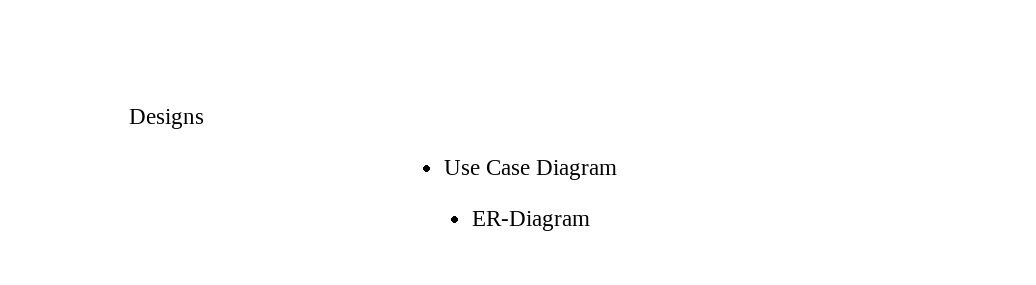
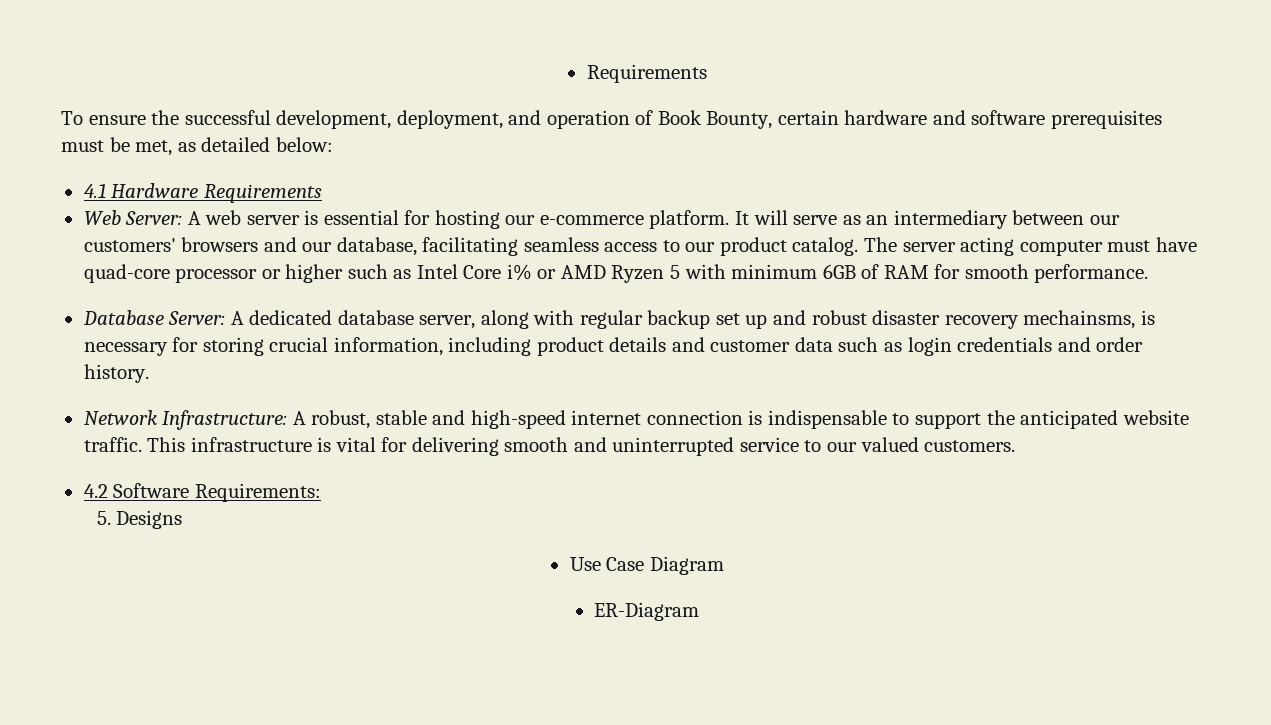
(128, 119) none -> [586,64,707,83] [61,110,1163,129] [61,137,333,156] [83,183,322,203] [83,210,1120,229] [83,237,1197,256] [83,264,1149,283] [82,310,1155,329] [83,337,1144,356] [83,364,149,383] [83,410,1189,430] [83,437,1016,456] [83,483,321,502] [96,511,111,525] Requirements // To ensure the successful development, deployment, and operation of Book Bounty, certain hardware and software prerequisites must be met, as detailed below: // 4.1 Hardware Requirements // Web Server: A web server is essential for hosting our e-commerce platform. It will serve as an intermediary between our customers' browsers and our database, facilitating seamless access to our product catalog. The server acting computer must have quad-core processor or higher such as Intel Core i% or AMD Ryzen 5 with minimum 6GB of RAM for smooth performance. // Database Server: A dedicated database server, along with regular backup set up and robust disaster recovery mechainsms, is necessary for storing crucial information, including product details and customer data such as login credentials and order history. // Network Infrastructure: A robust, stable and high-speed internet connection is indispensable to support the anticipated website traffic. This infrastructure is vital for delivering smooth and uninterrupted service to our valued customers. // 4.2 Software Requirements: // 5.

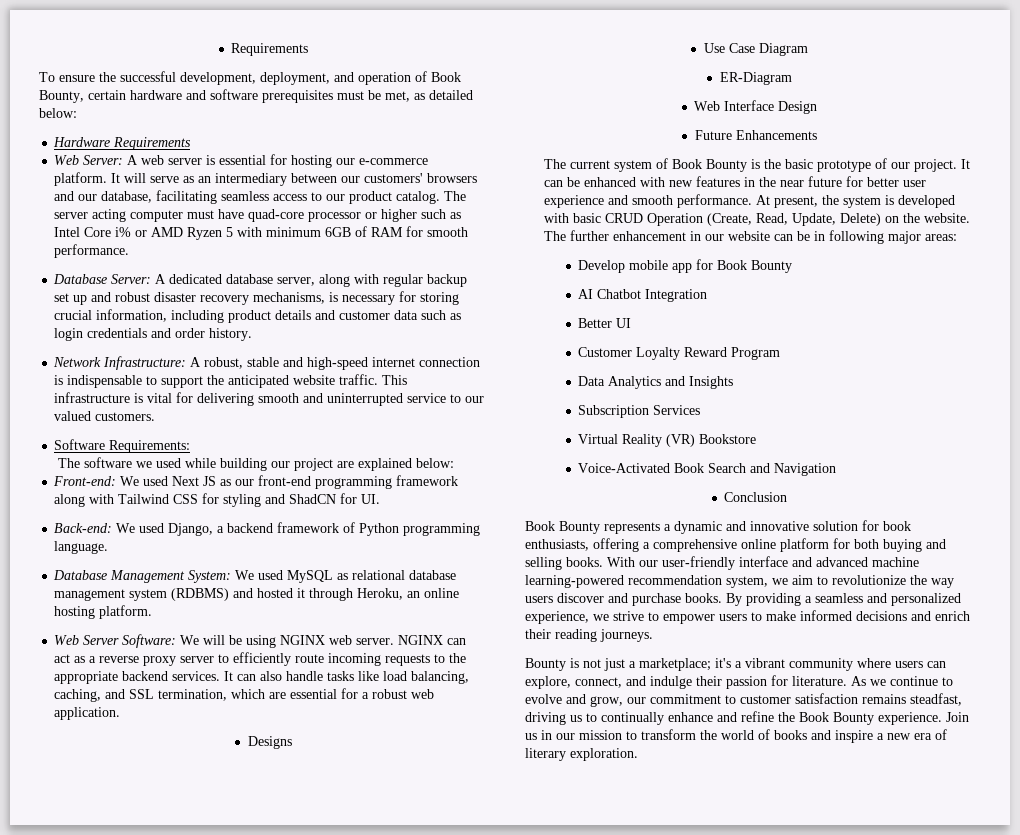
[83,183,106,198] 4.1 -> (77, 113) none
[1023,310,1136,329] mechainsms, -> [253,292,326,304] mechanisms,
[83,484,108,498] 4.2 -> (156, 416) none
[96,511,111,525] 5. -> [57,457,454,471] [53,475,459,489] [54,493,381,507] [54,522,481,536] [54,541,109,554] [53,570,457,583] [54,588,460,601] [54,605,153,619] [54,634,467,648] [54,652,467,666] [54,671,470,684] [54,688,435,702] [54,707,121,720] The software we used while building our project are explained below: // Front-end: We used Next JS as our front-end programming framework along with Tailwind CSS for styling and ShadCN for UI. // Back-end: We used Django, a backend framework of Python programming language. // Database Management System: We used MySQL as relational database management system (RDBMS) and hosted it through Heroku, an online hosting platform. // Web Server Software: We will be using NGINX web server. NGINX can act as a reverse proxy server to efficiently route incoming requests to the appropriate backend services. It can also handle tasks like load balancing, caching, and SSL termination, which are essential for a robust web application. //
(700, 611) none -> [694,100,818,114] [694,130,817,140] [543,158,970,172] [543,176,926,187] [543,194,955,208] [543,213,970,226] [543,230,957,244] [578,259,793,273] [578,289,708,302] [578,318,632,328] [578,347,781,360] [578,376,734,389] [578,405,701,418] [578,434,757,447] [578,463,837,476] [724,492,788,502] [525,520,911,534] [525,538,946,552] [525,556,919,570] [525,575,954,588] [525,593,961,606] [525,610,970,624] [525,629,653,642] [525,658,946,671] [525,675,953,689] [525,693,962,707] [525,711,969,725] [525,729,947,743] [525,748,638,761] // Web Interface Design // Future Enhancements // The current system of Book Bounty is the basic prototype of our project. It can be enhanced with new features in the near future for better user experience and smooth performance. At present, the system is developed with basic CRUD Operation (Create, Read, Update, Delete) on the website. The further enhancement in our website can be in following major areas: // Develop mobile app for Book Bounty // AI Chatbot Integration // Better UI // Customer Loyalty Reward Program // Data Analytics and Insights // Subscription Services // Virtual Reality (VR) Bookstore // Voice-Activated Book Search and Navigation // Conclusion // Book Bounty represents a dynamic and innovative solution for book enthusiasts, offering a comprehensive online platform for both buying and selling books. With our user-friendly interface and advanced machine learning-powered recommendation system, we aim to revolutionize the way users discover and purchase books. By providing a seamless and personalized experience, we strive to empower users to make informed decisions and enrich their reading journeys. // Bounty is not just a marketplace; it's a vibrant community where users can explore, connect, and indulge their passion for literature. As we continue to evolve and grow, our commitment to customer satisfaction remains steadfast, driving us to continually enhance and refine the Book Bounty experience. Join us in our mission to transform the world of books and inspire a new era of literary exploration.

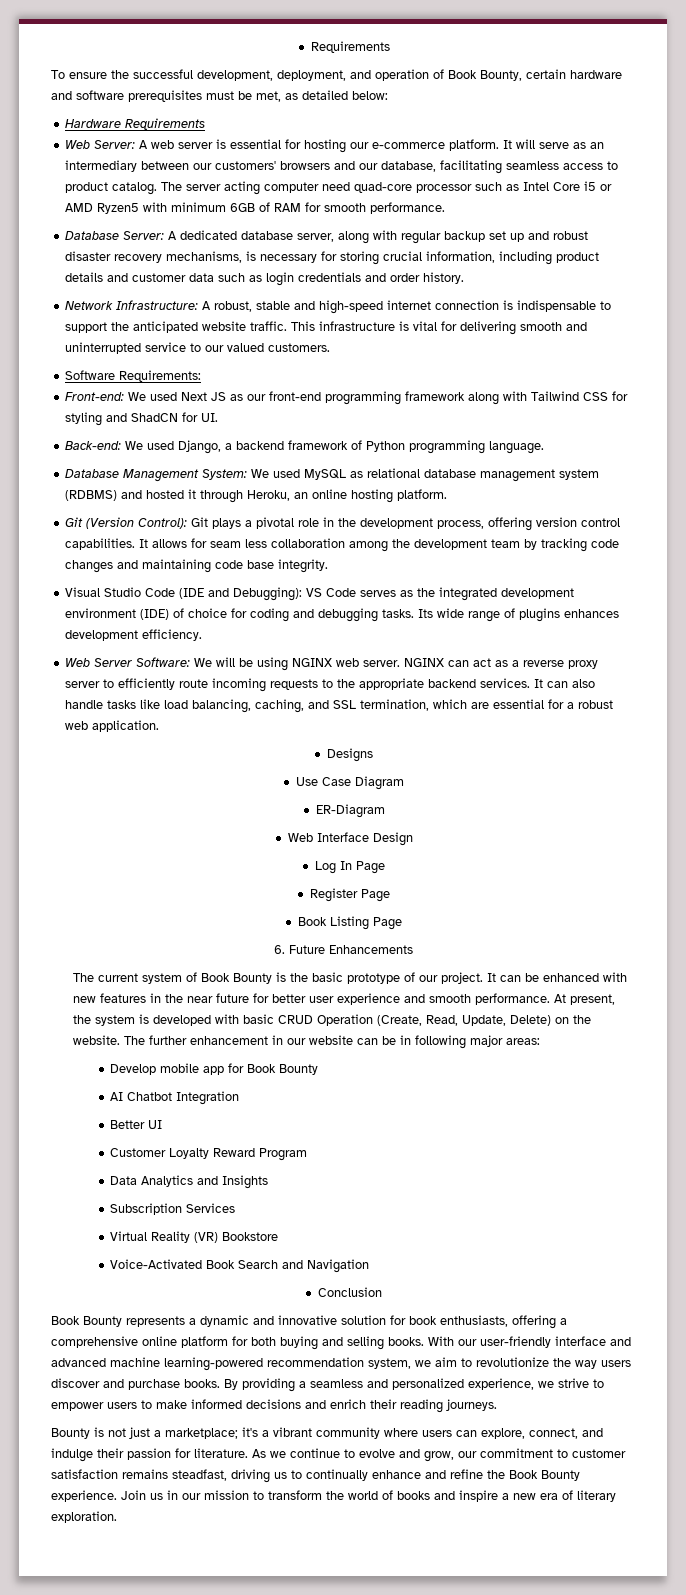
[326,194,346,201] our -> (619, 165) none
[187,209,418,222] must have quad-core processor or higher -> [322,182,473,193] need quad-core processor
[115,227,132,237] i% -> [584,181,597,191] i5
[187,227,234,240] Ryzen 5 -> [97,203,140,214] Ryzen5
[57,457,454,471] // The software we used while building our project are explained below: -> (202, 376) none
(153, 612) none -> [65,517,621,531] [65,538,620,552] [65,559,329,573] [65,587,575,601] [65,608,620,622] [65,629,203,641] // Git (Version Control): Git plays a pivotal role in the development process, offering version control capabilities. It allows for seam less collaboration among the development team by tracking code changes and maintaining code base integrity. // Visual Studio Code (IDE and Debugging): VS Code serves as the integrated development environment (IDE) of choice for coding and debugging tasks. Its wide range of plugins enhances development efficiency.
(818, 107) none -> [315,861,386,874] [310,888,391,902] [298,916,403,930] [273,945,285,954] Log In Page // Register Page // Book Listing Page // 6.

